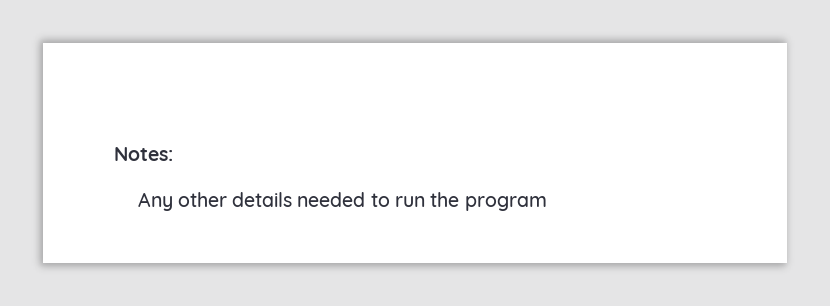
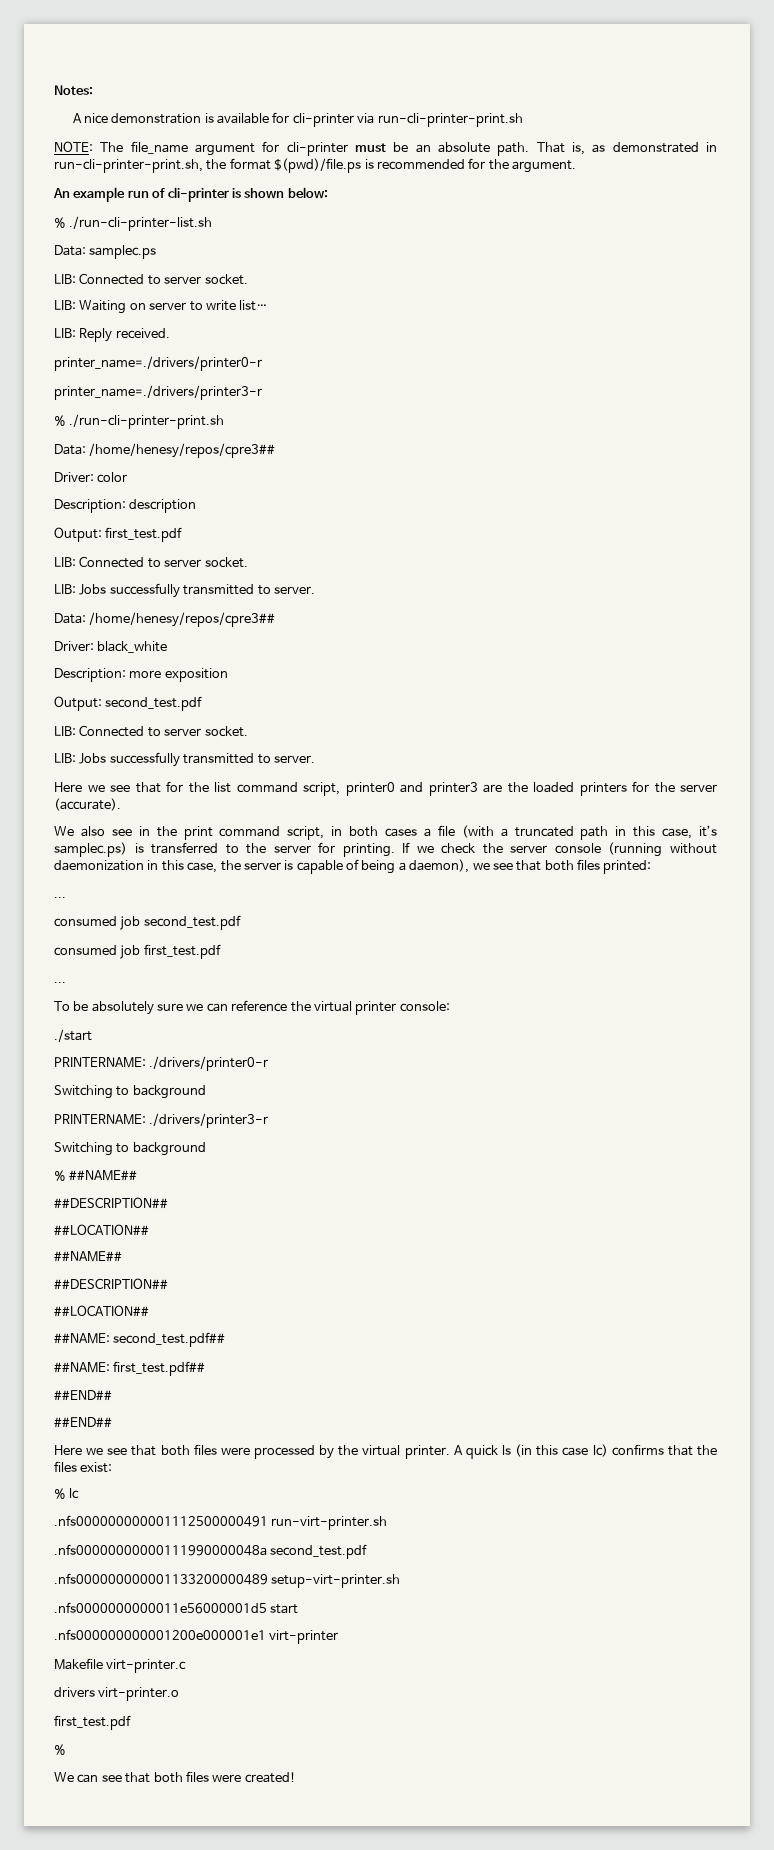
[137,192,547,211] Any other details needed to run the program -> [72,112,523,127] [54,141,718,156] [54,158,576,173] [53,187,328,202] [54,216,213,231] [54,245,157,259] [54,273,248,285] [54,300,269,314] [54,328,170,342] [54,356,262,371] [54,385,262,400] [54,414,225,429] [54,443,276,458] [54,472,128,483] [54,499,197,513] [54,527,183,542] [54,556,248,568] [54,583,315,598] [54,612,276,627] [54,641,168,653] [54,668,228,682] [54,696,203,711] [54,725,248,737] [54,752,315,767] [54,781,717,796] [54,798,121,811] [54,825,717,840] [54,842,718,857] [54,859,652,874] [54,897,66,898] [54,915,241,930] [54,944,221,959] [54,982,66,983] [54,1000,450,1015] [54,1029,92,1042] [54,1056,269,1071] [54,1085,206,1099] [54,1113,269,1128] [54,1142,206,1156] [54,1170,138,1181] [54,1197,168,1209] [54,1224,149,1236] [54,1251,122,1262] [54,1278,168,1290] [54,1305,149,1317] [54,1332,226,1347] [54,1361,206,1376] [54,1390,112,1401] [54,1417,112,1428] [54,1444,718,1459] [54,1461,113,1473] [54,1488,80,1499] [54,1515,388,1530] [54,1544,368,1559] [54,1573,401,1588] [54,1602,299,1614] [54,1629,339,1644] [54,1658,187,1673] [54,1687,180,1701] [54,1715,131,1730] [54,1744,66,1755] [54,1771,296,1783] A nice demonstration is available for cli-printer via run-cli-printer-print.sh // NOTE: The file_name argument for cli-printer must be an absolute path. That is, as demonstrated in run-cli-printer-print.sh, the format $(pwd)/file.ps is recommended for the argument. // An example run of cli-printer is shown below: // % ./run-cli-printer-list.sh // Data: samplec.ps // LIB: Connected to server socket. // LIB: Waiting on server to write list… // LIB: Reply received. // printer_name=./drivers/printer0-r // printer_name=./drivers/printer3-r // % ./run-cli-printer-print.sh // Data: /home/henesy/repos/cpre3## // Driver: color // Description: description // Output: first_test.pdf // LIB: Connected to server socket. // LIB: Jobs successfully transmitted to server. // Data: /home/henesy/repos/cpre3## // Driver: black_white // Description: more exposition // Output: second_test.pdf // LIB: Connected to server socket. // LIB: Jobs successfully transmitted to server. // Here we see that for the list command script, printer0 and printer3 are the loaded printers for the server (accurate). // We also see in the print command script, in both cases a file (with a truncated path in this case, it’s samplec.ps) is transferred to the server for printing. If we check the server console (running without daemonization in this case, the server is capable of being a daemon), we see that both files printed: // ... // consumed job second_test.pdf // consumed job first_test.pdf // ... // To be absolutely sure we can reference the virtual printer console: // ./start // PRINTERNAME: ./drivers/printer0-r // Switching to background // PRINTERNAME: ./drivers/printer3-r // Switching to background // % ##NAME## // ##DESCRIPTION## // ##LOCATION## // ##NAME## // ##DESCRIPTION## // ##LOCATION## // ##NAME: second_test.pdf## // ##NAME: first_test.pdf## // ##END## // ##END## // Here we see that both files were processed by the virtual printer. A quick ls (in this case lc) confirms that the files exist: // % lc // .nfs000000000001112500000491 run-virt-printer.sh // .nfs00000000000111990000048a second_test.pdf // .nfs000000000001133200000489 setup-virt-printer.sh // .nfs0000000000011e56000001d5 start // .nfs000000000001200e000001e1 virt-printer // Makefile virt-printer.c // drivers virt-printer.o // first_test.pdf // % // We can see that both files were created!

